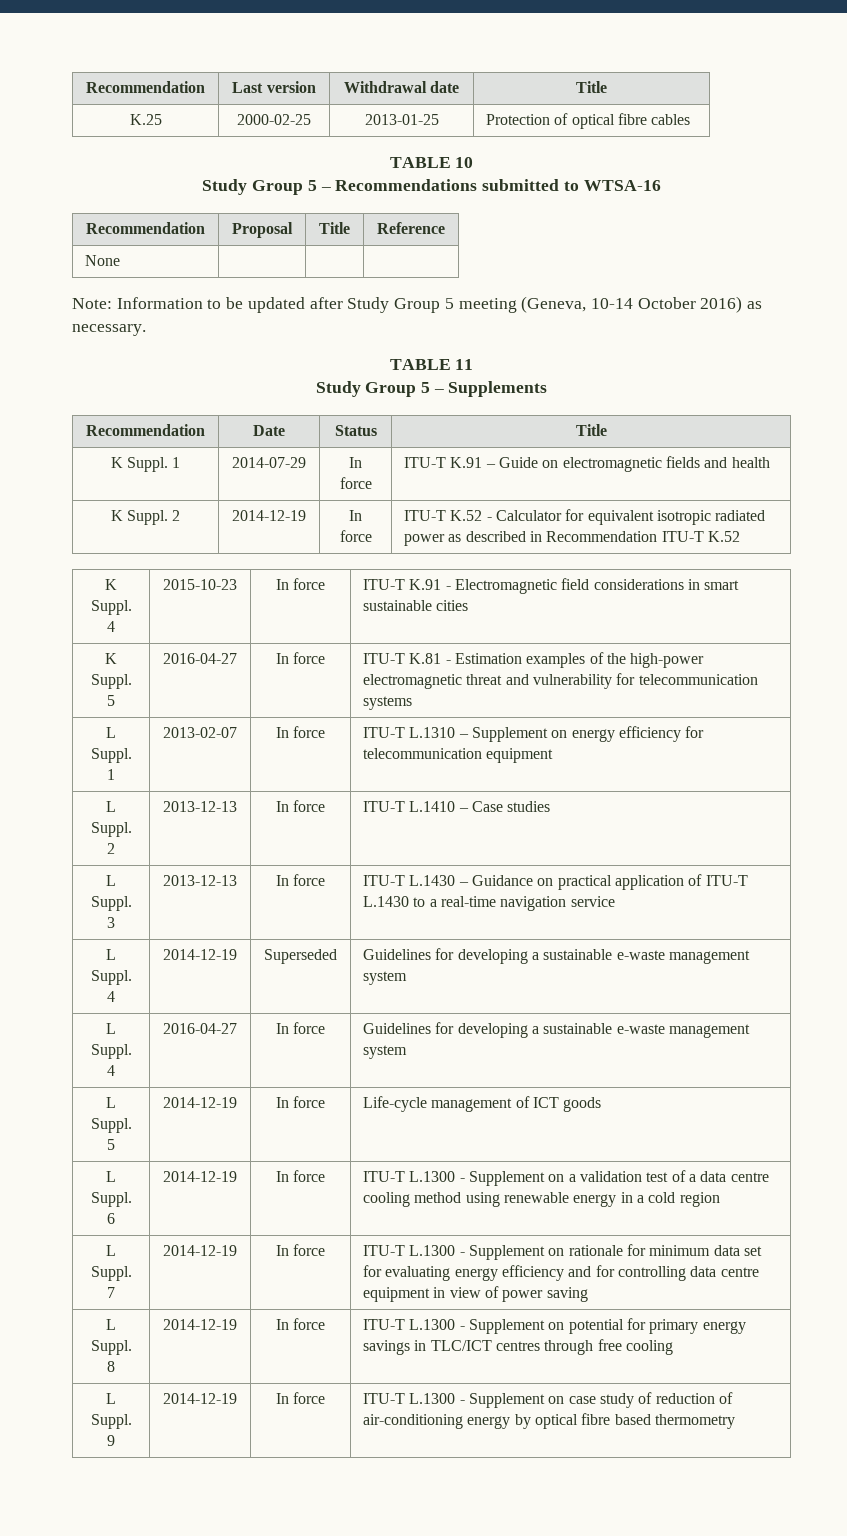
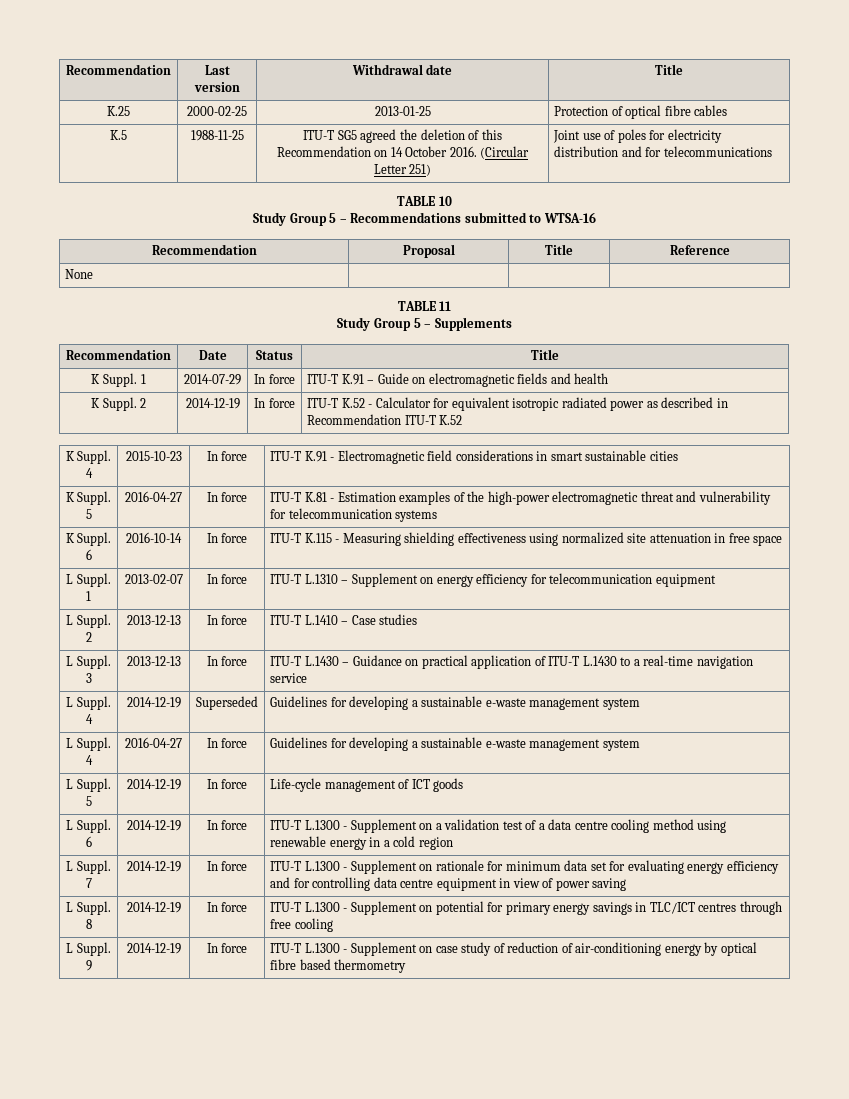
(691, 119) none -> [110,130,127,140] [190,130,244,141] [303,129,502,143] [276,146,530,159] [373,164,432,176] [553,129,722,143] [554,146,772,157] // K.5 | 1988-11-25 | ITU-T SG5 agreed the deletion of this Recommendation on 14 October 2016. (Circular Letter 251) | Joint use of poles for electricity distribution and for telecommunications
[72,296,763,313] [72,324,146,336] // Note: Information to be updated after Study Group 5 meeting (Geneva, 10-14 October 2016) as necessary. -> (94, 274) none
(413, 703) none -> [65,532,112,546] [85,549,92,560] [126,532,182,543] [206,533,248,543] [270,532,783,546] // K Suppl. 6 | 2016-10-14 | In force | ITU-T K.115 - Measuring shielding effectiveness using normalized site attenuation in free space

